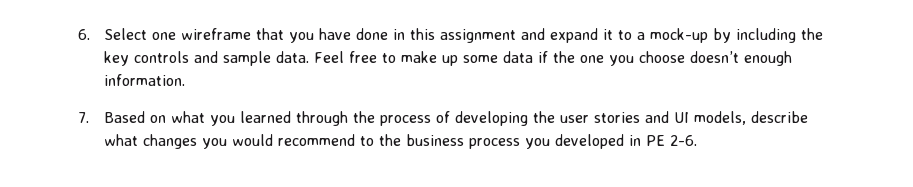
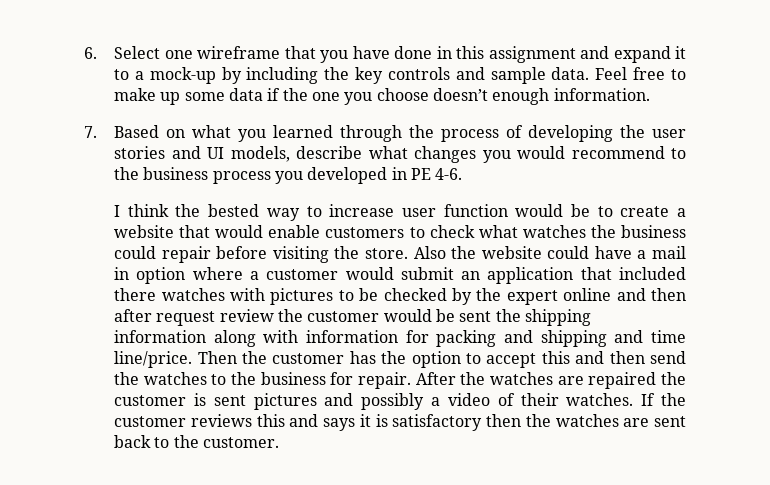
[670,135,698,146] 2-6. -> [435,168,463,180] [114,204,686,221] [114,225,687,238] [114,246,687,263] [114,267,687,284] [114,288,686,305] [114,309,591,326] [114,330,686,347] [114,351,686,368] [114,372,687,389] [114,393,687,410] [114,414,686,431] [114,435,280,448] 4-6. // I think the bested way to increase user function would be to create a website that would enable customers to check what watches the business could repair before visiting the store. Also the website could have a mail in option where a customer would submit an application that included there watches with pictures to be checked by the expert online and then after request review the customer would be sent the shipping information along with information for packing and shipping and time line/price. Then the customer has the option to accept this and then send the watches to the business for repair. After the watches are repaired the customer is sent pictures and possibly a video of their watches. If the customer reviews this and says it is satisfactory then the watches are sent back to the customer.

